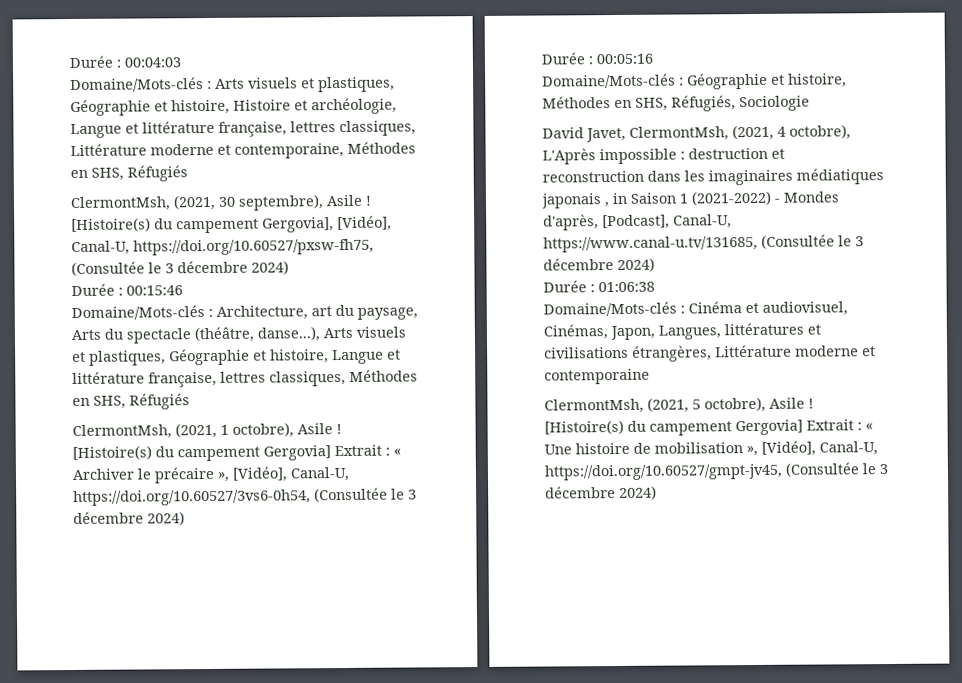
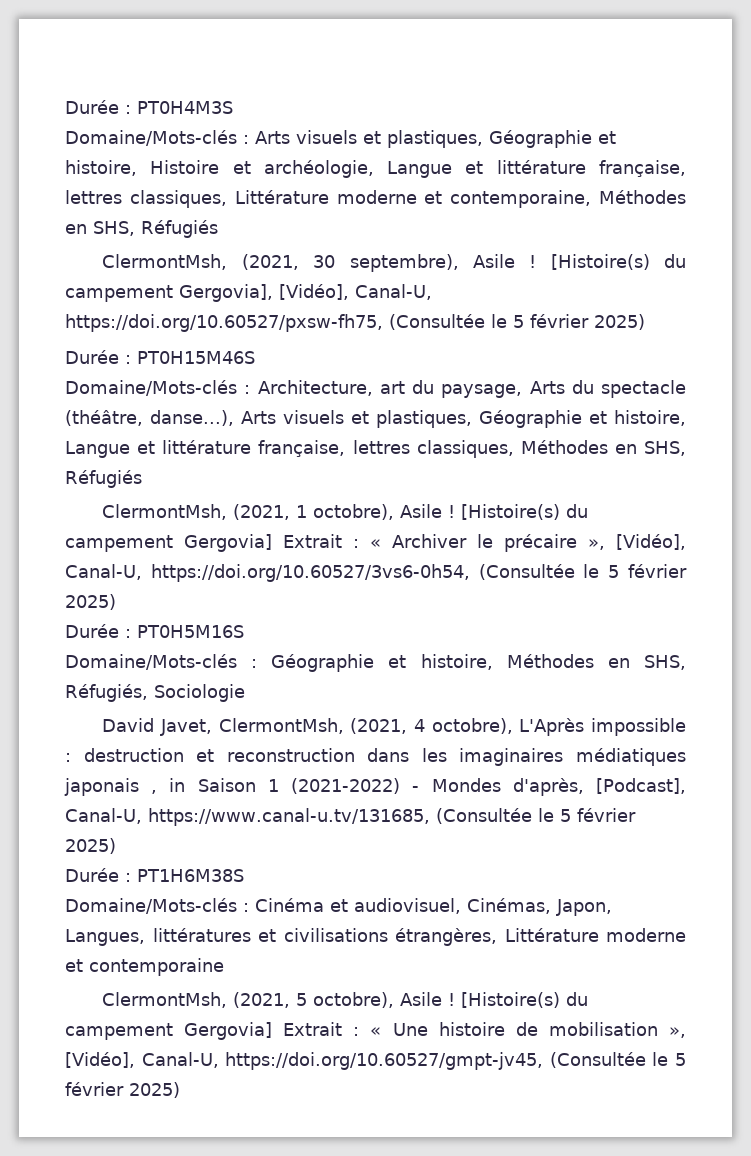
[69,55,181,69] Durée : 00:04:03 -> [65,100,233,114] Durée : PT0H4M3S
[165,260,289,275] [71,283,183,296] 3 décembre 2024) // Durée : 00:15:46 -> [513,314,645,330] [65,350,255,364] 5 février 2025) // Durée : PT0H15M46S
[408,489,417,500] [73,511,185,526] [541,52,653,65] 3 décembre 2024) // Durée : 00:05:16 -> [608,564,687,578] [65,594,116,610] [65,624,244,638] 5 février 2025) // Durée : PT0H5M16S
[855,236,864,247] [543,257,655,272] [543,280,655,293] 3 décembre 2024) // Durée : 01:06:38 -> [559,808,636,822] [65,838,116,854] [65,868,244,882] 5 février 2025) // Durée : PT1H6M38S
[879,464,888,475] [545,485,657,500] 3 décembre 2024) -> [675,1053,686,1066] [65,1082,180,1098] 5 février 2025)

